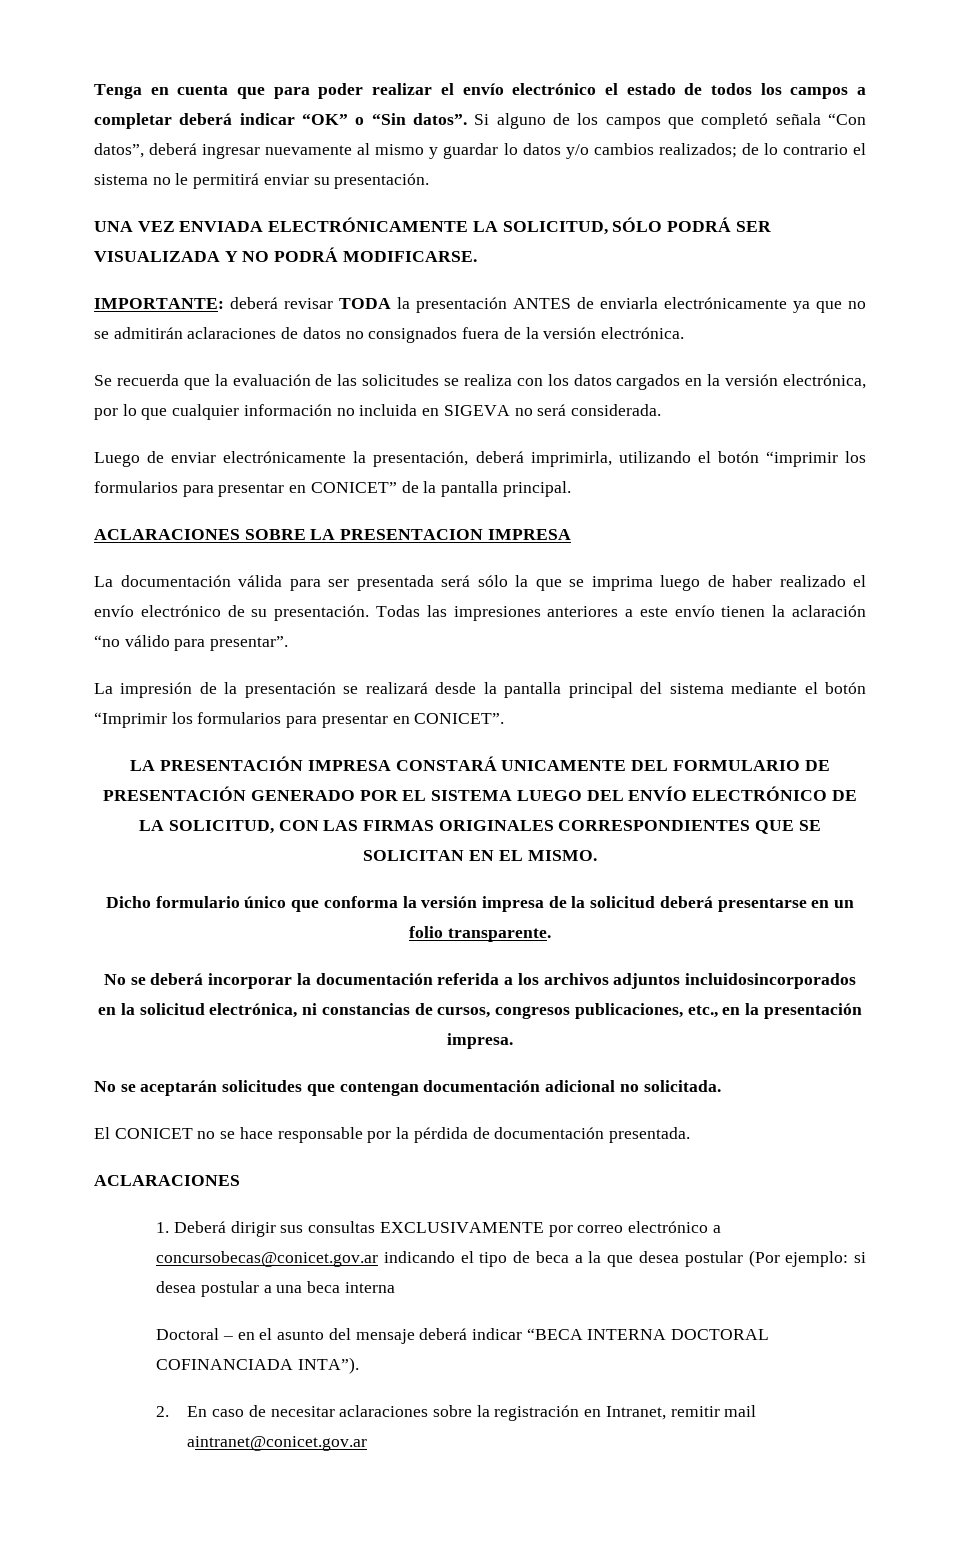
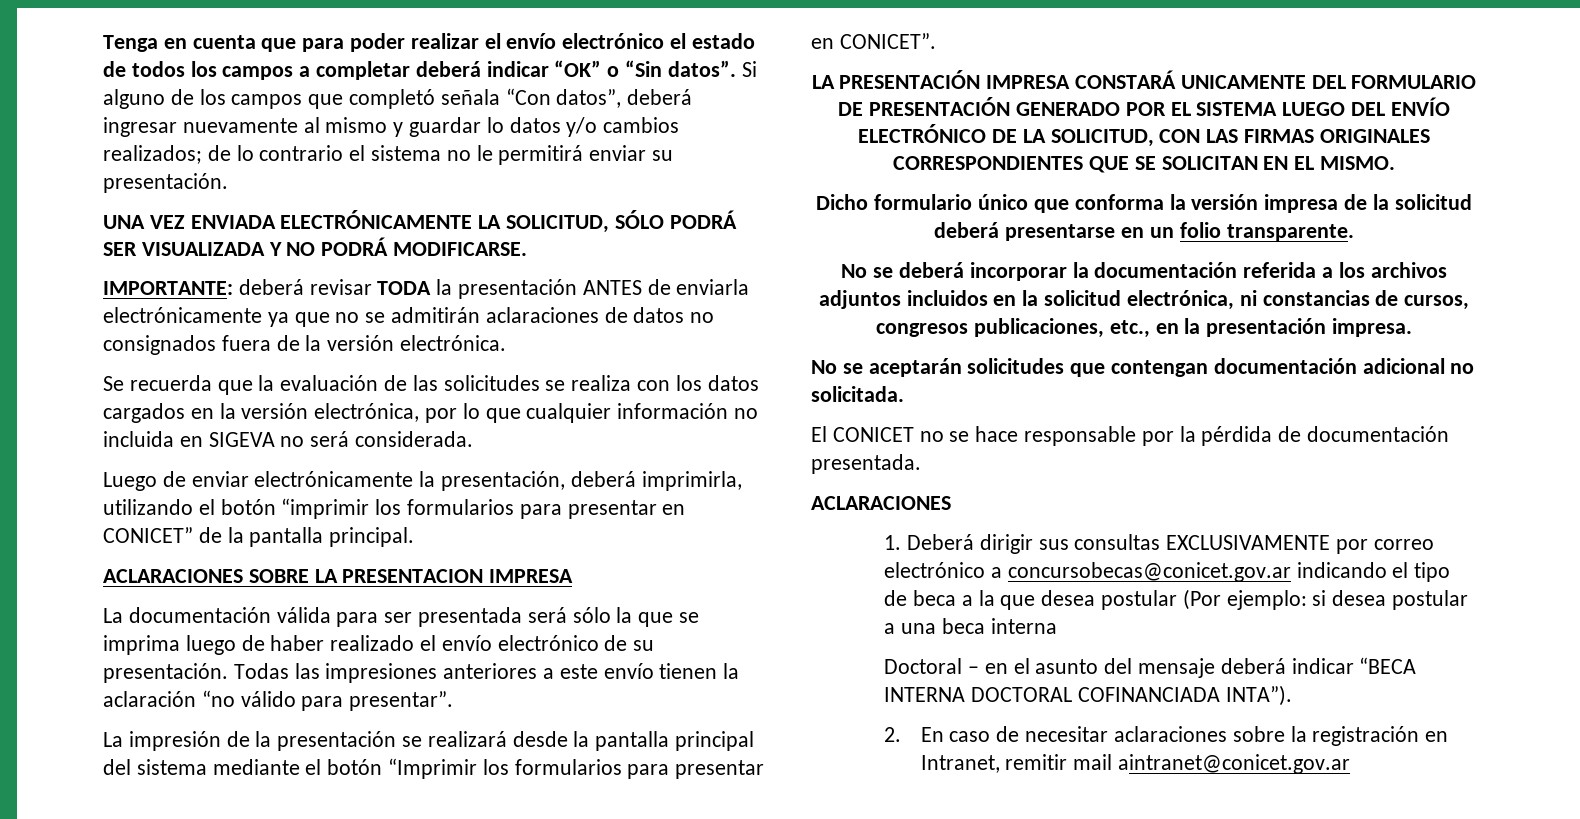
[684,973,856,989] incluidosincorporados -> [906,290,988,306] incluidos

